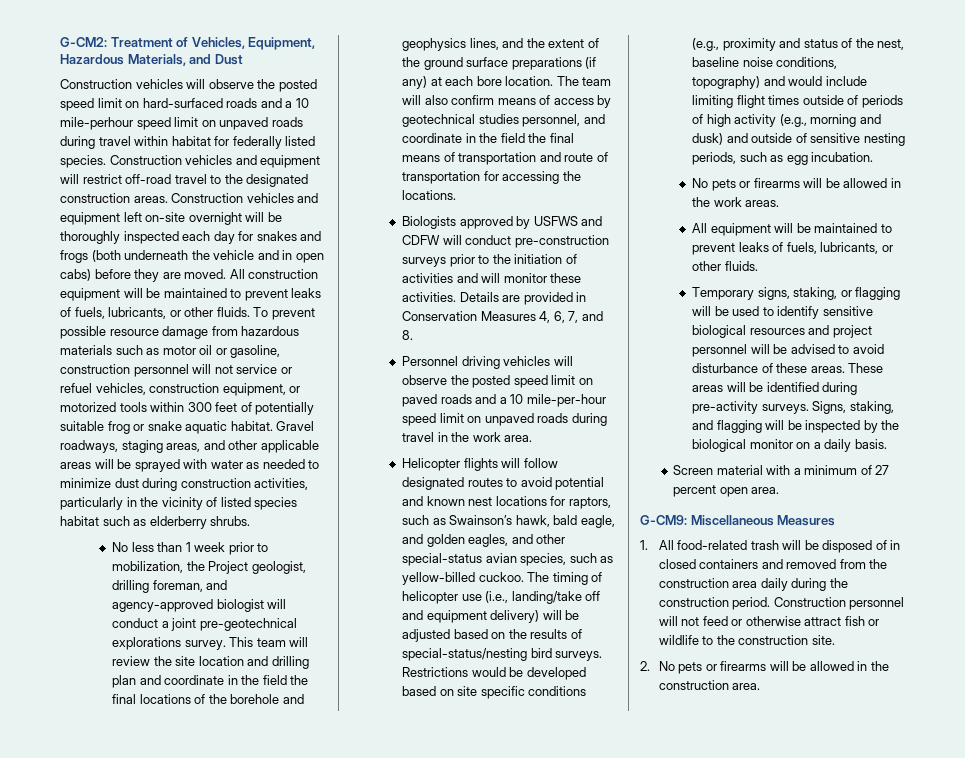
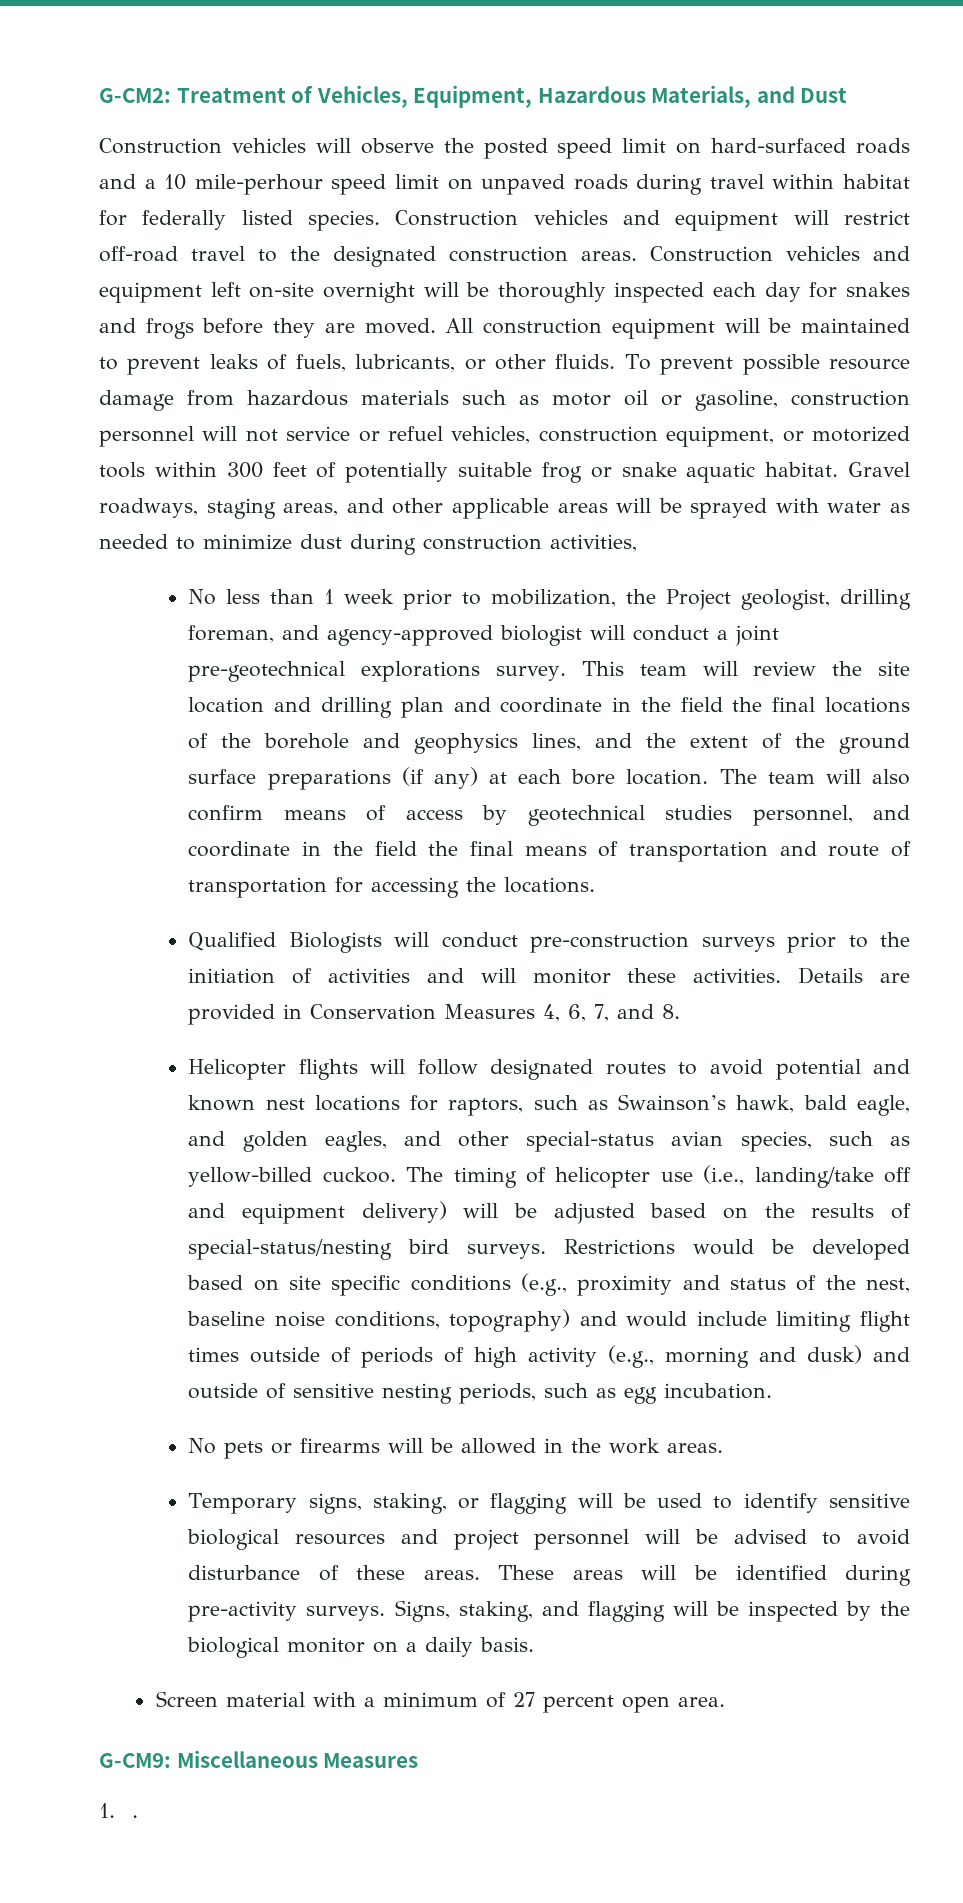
[91,250,324,263] [60,269,91,281] (both underneath the vehicle and in open cabs) -> (194, 328) none
[60,497,298,510] [60,516,251,529] particularly in the vicinity of listed species habitat such as elderberry shrubs. -> (637, 543) none
[402,216,603,229] [402,235,441,245] Biologists approved by USFWS and CDFW -> [188,932,382,953] Qualified Biologists
[402,356,573,369] [402,375,593,388] [402,394,606,407] [402,413,607,426] [402,432,533,442] // Personnel driving vehicles will observe the posted speed limit on paved roads and a 10 mile-per-hour speed limit on unpaved roads during travel in the work area. -> (681, 1011) none
[692,223,892,236] [692,242,893,255] [692,261,758,271] // All equipment will be maintained to prevent leaks of fuels, lubricants, or other fluids. -> (724, 1448) none
[658,540,901,553] [658,559,888,569] [658,578,848,591] [658,597,905,610] [658,616,880,626] [658,635,835,645] [640,661,889,674] [658,680,761,690] All food-related trash will be disposed of in closed containers and removed from the construction area daily during the construction period. Construction personnel will not feed or otherwise attract fish or wildlife to the construction site. // 2. No pets or firearms will be allowed in the construction area. -> [131,1815,138,1818] .

